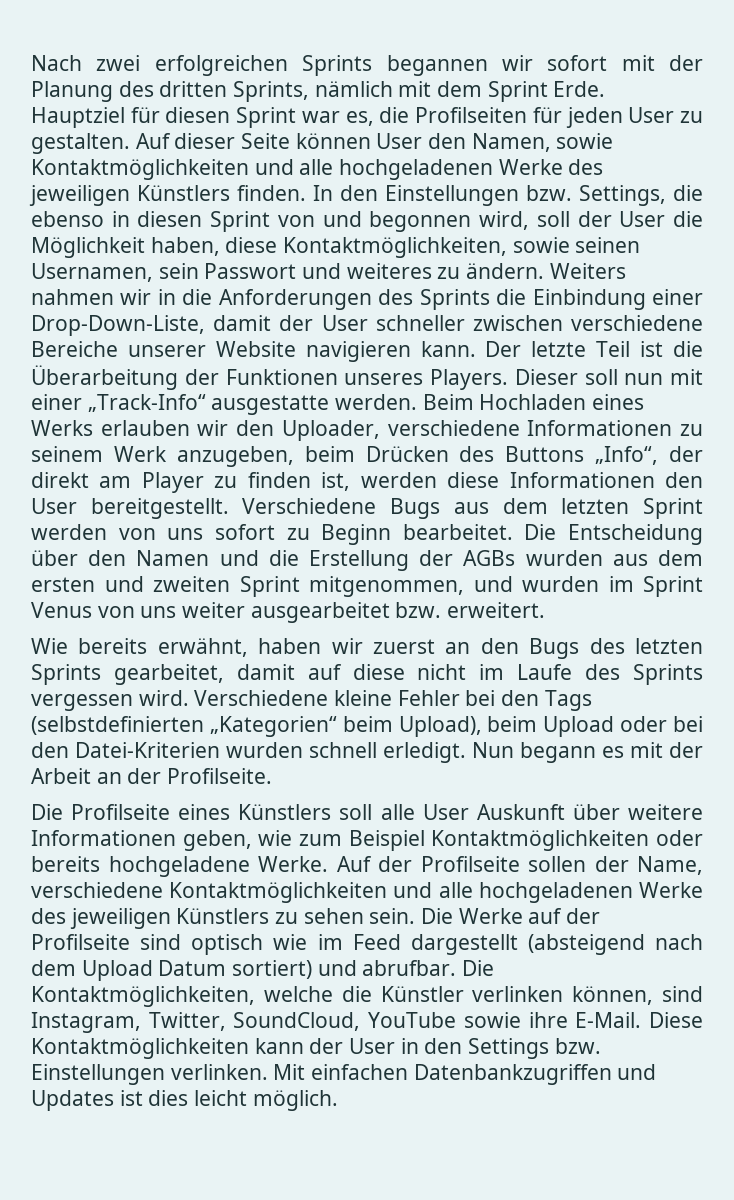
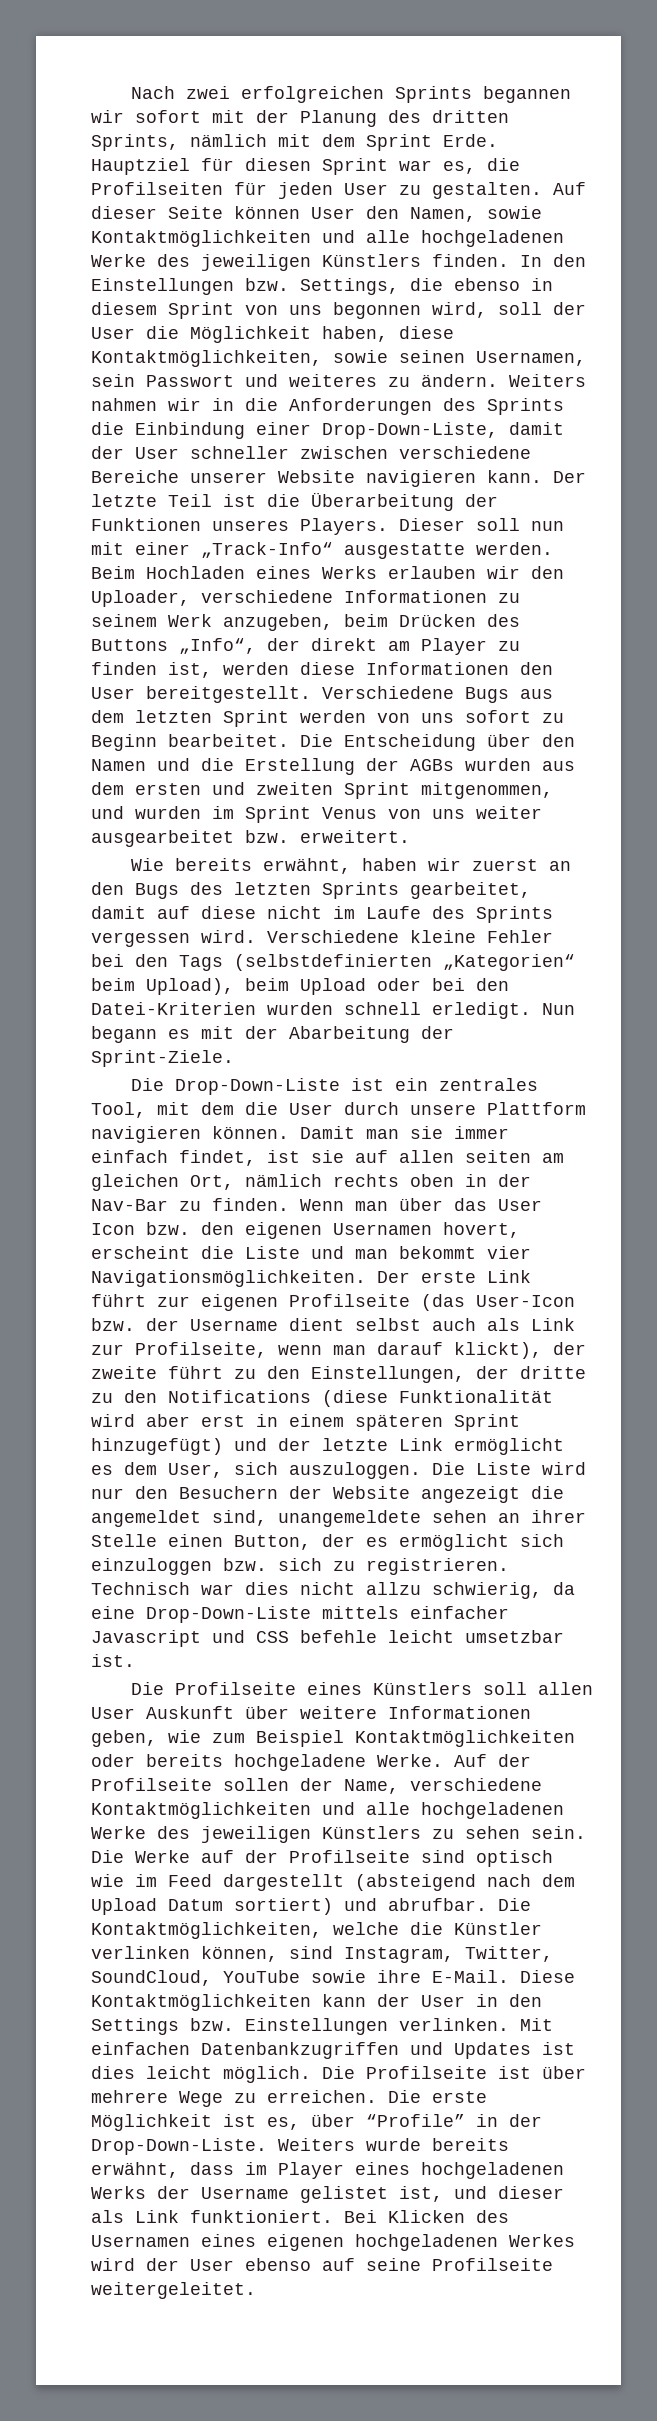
[137,211,203,227] diesen -> [91,302,157,315] diesem
[322,211,362,227] und -> [289,305,322,315] uns
[31,768,273,784] Arbeit an der Profilseite. -> [289,1026,454,1043] [91,1050,234,1067] [131,1078,539,1095] [91,1102,586,1118] [91,1126,509,1143] [91,1150,564,1166] [91,1174,531,1191] [91,1198,542,1211] [91,1222,520,1239] [91,1246,531,1259] [91,1270,531,1287] [91,1294,575,1311] [91,1318,575,1331] [91,1342,586,1359] [91,1366,586,1383] [91,1390,553,1407] [91,1414,520,1431] [91,1438,564,1455] [91,1462,586,1479] [91,1486,564,1503] [91,1510,586,1527] [91,1534,564,1551] [91,1558,509,1575] [91,1582,575,1599] [91,1606,509,1623] [91,1630,564,1647] [91,1654,135,1667] Abarbeitung der Sprint-Ziele. // Die Drop-Down-Liste ist ein zentrales Tool, mit dem die User durch unsere Plattform navigieren können. Damit man sie immer einfach findet, ist sie auf allen seiten am gleichen Ort, nämlich rechts oben in der Nav-Bar zu finden. Wenn man über das User Icon bzw. den eigenen Usernamen hovert, erscheint die Liste und man bekommt vier Navigationsmöglichkeiten. Der erste Link führt zur eigenen Profilseite (das User-Icon bzw. der Username dient selbst auch als Link zur Profilseite, wenn man darauf klickt), der zweite führt zu den Einstellungen, der dritte zu den Notifications (diese Funktionalität wird aber erst in einem späteren Sprint hinzugefügt) und der letzte Link ermöglicht es dem User, sich auszuloggen. Die Liste wird nur den Besuchern der Website angezeigt die angemeldet sind, unangemeldete sehen an ihrer Stelle einen Button, der es ermöglicht sich einzuloggen bzw. sich zu registrieren. Technisch war dies nicht allzu schwierig, da eine Drop-Down-Liste mittels einfacher Javascript und CSS befehle leicht umsetzbar ist.
[380,804,415,820] alle -> [538,1682,594,1695] allen
(338, 1100) none -> [322,2066,586,2079] [91,2090,487,2107] [91,2114,542,2131] [91,2138,509,2155] [91,2162,564,2179] [91,2186,564,2203] [91,2210,509,2223] [91,2234,575,2251] [91,2258,553,2271] [91,2282,256,2299] Die Profilseite ist über mehrere Wege zu erreichen. Die erste Möglichkeit ist es, über “Profile” in der Drop-Down-Liste. Weiters wurde bereits erwähnt, dass im Player eines hochgeladenen Werks der Username gelistet ist, und dieser als Link funktioniert. Bei Klicken des Usernamen eines eigenen hochgeladenen Werkes wird der User ebenso auf seine Profilseite weitergeleitet.

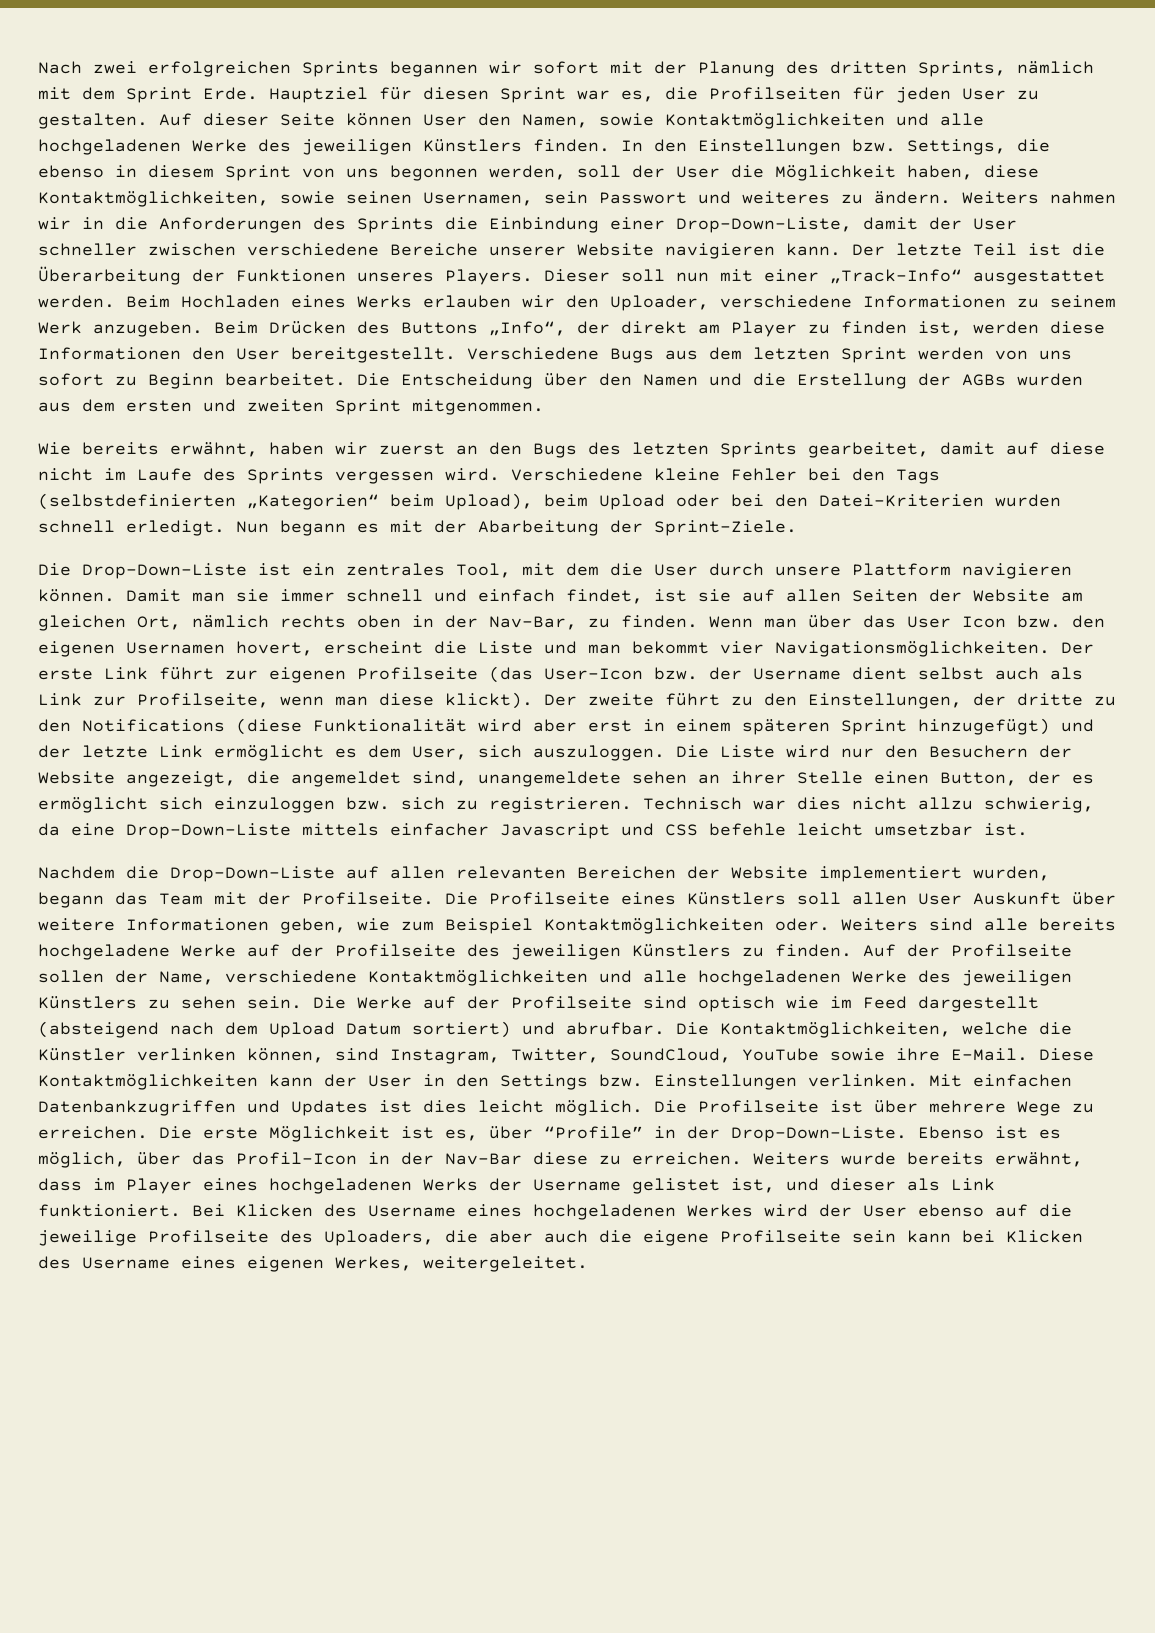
[432,302,487,318] wird, -> [489,165,566,180] werden,
[344,543,465,559] ausgestatte -> [973,270,1105,285] ausgestattet
[223,614,388,631] anzugeben, beim -> [93,321,258,337] anzugeben. Beim
[421,782,553,799] [91,806,542,823] [91,830,410,847] mitgenommen, und wurden im Sprint Venus von uns weiter ausgearbeitet bzw. erweitert. -> [412,399,544,415] mitgenommen.
(509, 1132) none -> [346,589,467,602] schnell und
[465,1150,531,1163] seiten -> [852,589,1050,602] Seiten der Website
[91,1199,168,1211] Nav-Bar -> [489,616,577,630] Nav-Bar,
[377,1342,586,1359] darauf klickt), der -> [379,692,577,709] diese klickt). Der
[421,1486,520,1503] angezeigt -> [126,771,236,787] angezeigt,
(135, 1660) none -> [38,866,1050,882] [38,892,434,908] Nachdem die Drop-Down-Liste auf allen relevanten Bereichen der Website implementiert wurden, begann das Team mit der Profilseite.
[91,1754,443,1771] oder bereits hochgeladene Werke. -> [775,918,1116,931] [38,944,852,960] oder. Weiters sind alle bereits hochgeladene Werke auf der Profilseite des jeweiligen Künstlers zu finden.
(267, 2146) none -> [918,1126,1061,1139] [38,1152,742,1168] Ebenso ist es möglich, über das Profil-Icon in der Nav-Bar diese zu erreichen.
[91,2234,344,2251] Usernamen eines eigenen -> [368,1204,522,1217] Username eines
[366,2258,553,2271] seine Profilseite -> [1039,1204,1072,1217] [38,1230,1083,1246] [38,1256,412,1272] die jeweilige Profilseite des Uploaders, die aber auch die eigene Profilseite sein kann bei Klicken des Username eines eigenen Werkes,

